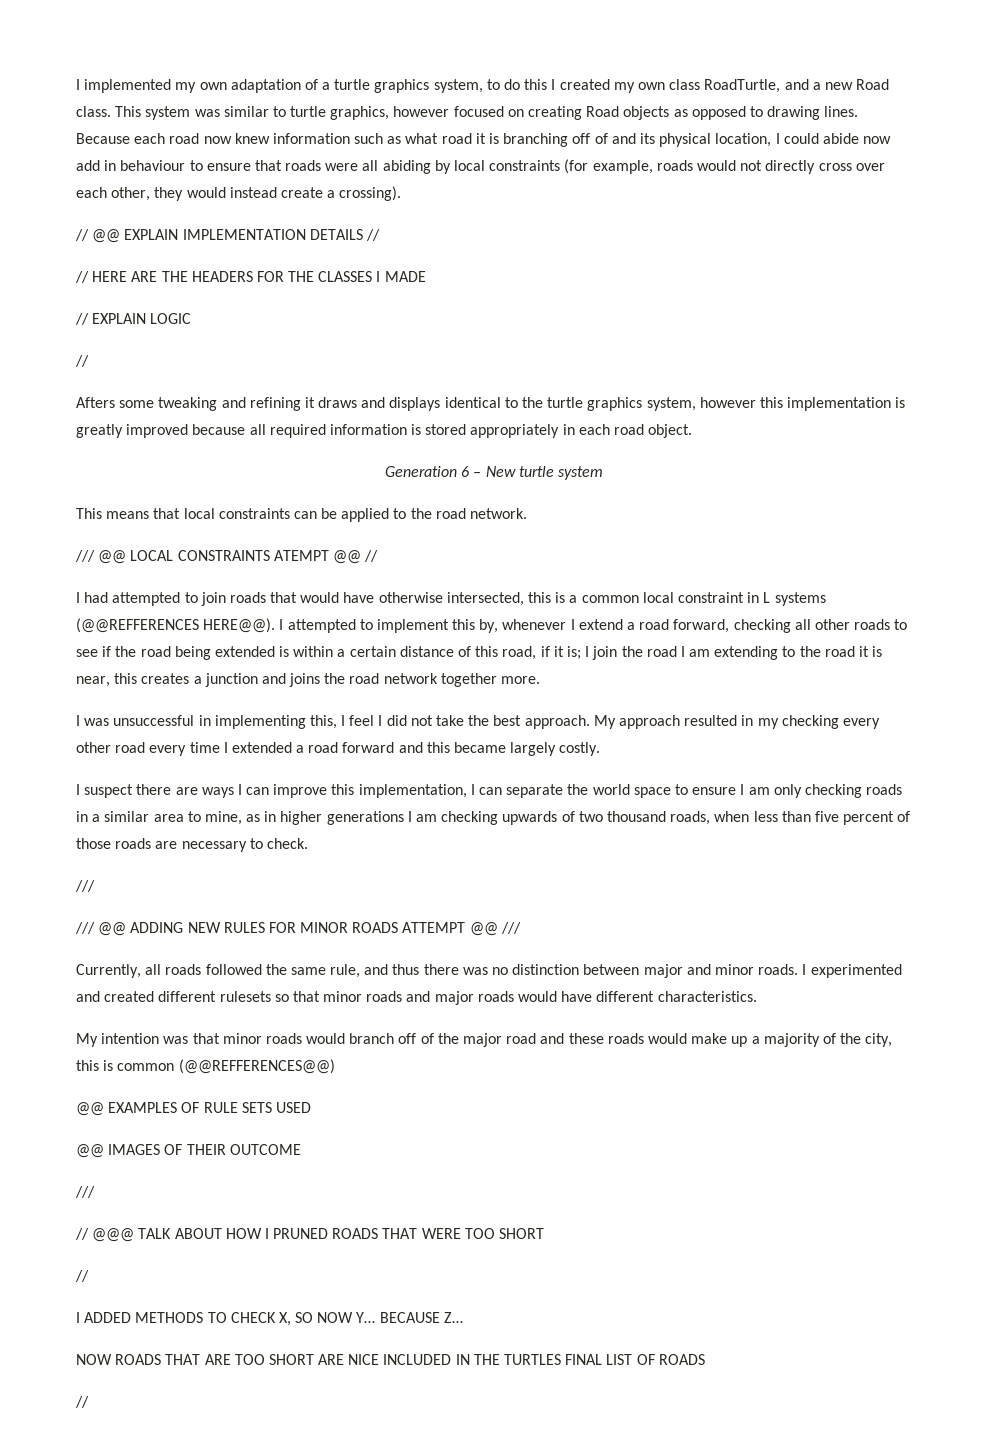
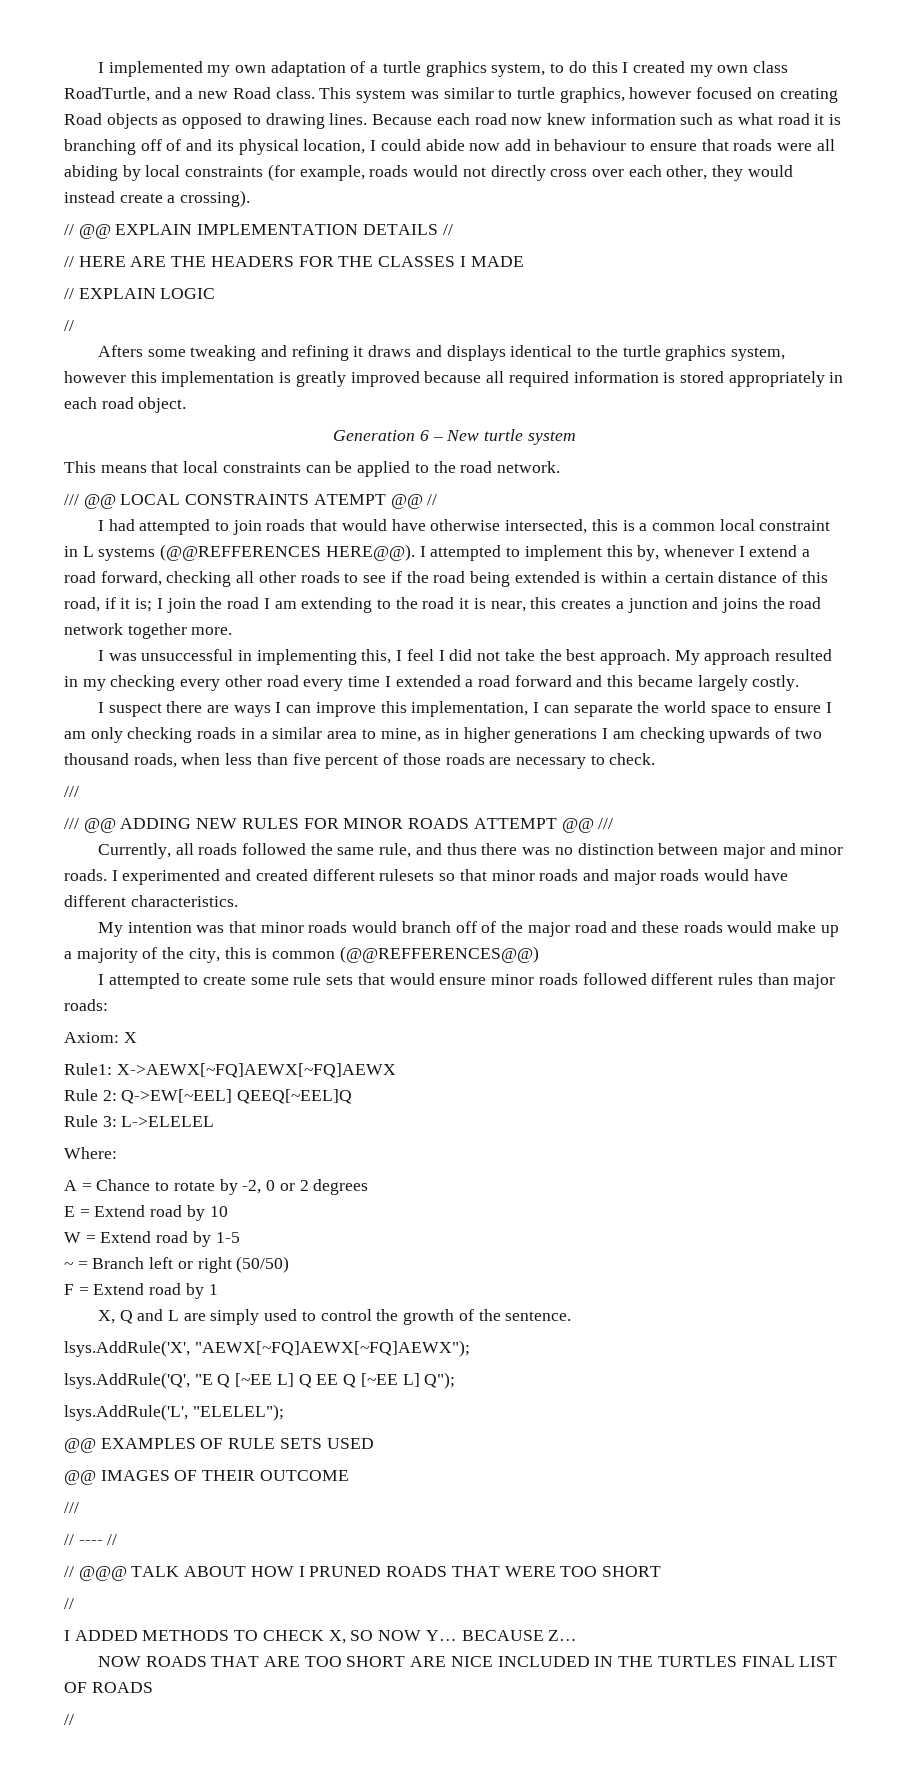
(335, 1066) none -> [97,973,836,989] [64,999,108,1011] [64,1032,137,1043] [64,1063,396,1078] [64,1089,353,1104] [64,1115,215,1127] [64,1147,117,1159] [64,1179,369,1195] [64,1205,228,1221] [64,1231,240,1247] [64,1256,290,1273] [64,1283,218,1299] [97,1309,572,1325] [64,1340,470,1357] [64,1372,456,1389] [64,1404,284,1421] // I attempted to create some rule sets that would ensure minor roads followed different rules than major roads: // Axiom: X // Rule1: X->AEWX[~FQ]AEWX[~FQ]AEWX // Rule 2: Q->EW[~EEL] QEEQ[~EEL]Q // Rule 3: L->ELELEL // Where: // A = Chance to rotate by -2, 0 or 2 degrees // E = Extend road by 10 // W = Extend road by 1-5 // ~ = Branch left or right (50/50) // F = Extend road by 1 // X, Q and L are simply used to control the growth of the sentence. // lsys.AddRule('X', "AEWX[~FQ]AEWX[~FQ]AEWX"); // lsys.AddRule('Q', "E Q [~EE L] Q EE Q [~EE L] Q"); // lsys.AddRule('L', "ELELEL");
(95, 1192) none -> [64,1534,118,1545] // // ---- //

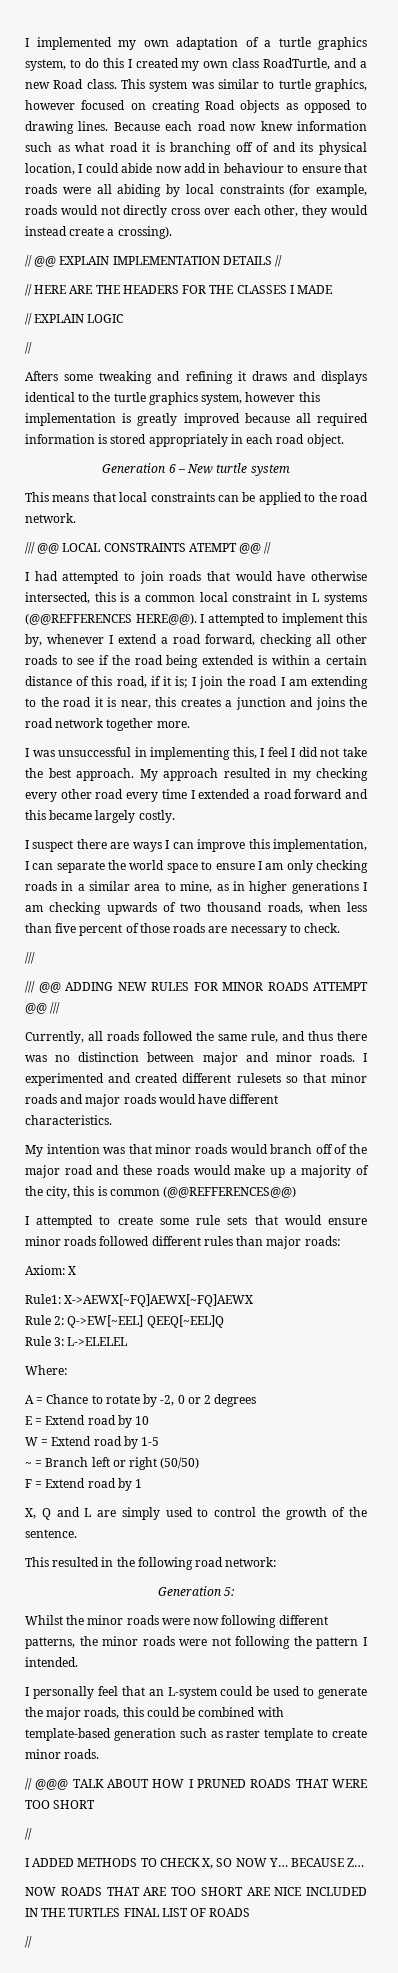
[64,1340,470,1357] [64,1372,456,1389] [64,1404,284,1421] [64,1438,374,1453] [64,1470,349,1485] [64,1502,79,1513] [64,1534,118,1545] lsys.AddRule('X', "AEWX[~FQ]AEWX[~FQ]AEWX"); // lsys.AddRule('Q', "E Q [~EE L] Q EE Q [~EE L] Q"); // lsys.AddRule('L', "ELELEL"); // @@ EXAMPLES OF RULE SETS USED // @@ IMAGES OF THEIR OUTCOME // /// // // ---- // -> [25,1557,277,1570] [157,1586,235,1596] [25,1615,328,1628] [25,1636,367,1649] [25,1657,78,1667] [25,1686,367,1699] [25,1707,284,1720] [25,1728,367,1741] [25,1749,100,1759] This resulted in the following road network: // Generation 5: // Whilst the minor roads were now following different patterns, the minor roads were not following the pattern I intended. // I personally feel that an L-system could be used to generate the major roads, this could be combined with template-based generation such as raster template to create minor roads.

